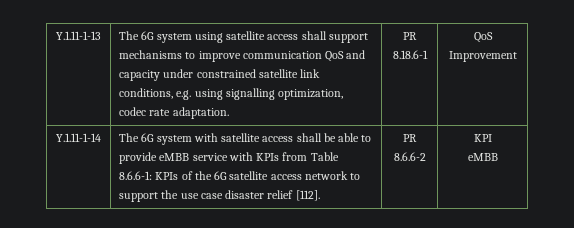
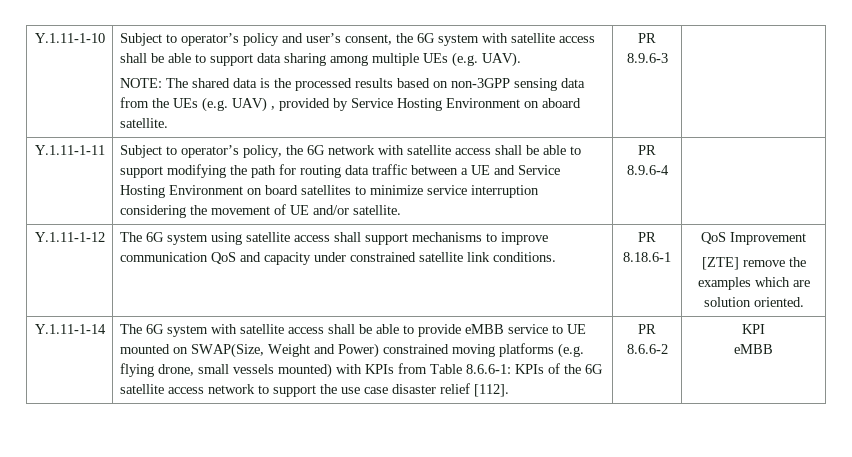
[56,31,101,40] Y.1.11-1-13 -> [34,33,105,43] [119,33,595,46] [119,52,521,67] [119,78,585,91] [119,97,581,112] [119,118,168,128] [638,33,656,43] [626,53,668,63] [34,145,105,155] [119,145,581,158] [119,164,560,178] [119,185,539,198] [119,204,401,218] [638,145,656,155] [626,165,669,175] [34,232,105,242] Y.1.11-1-10 | Subject to operator’s policy and user’s consent, the 6G system with satellite access shall be able to support data sharing among multiple UEs (e.g. UAV). // NOTE: The shared data is the processed results based on non-3GPP sensing data from the UEs (e.g. UAV) , provided by Service Hosting Environment on aboard satellite. | PR 8.9.6-3 | // Y.1.11-1-11 | Subject to operator’s policy, the 6G network with satellite access shall be able to support modifying the path for routing data traffic between a UE and Service Hosting Environment on board satellites to minimize service interruption considering the movement of UE and/or satellite. | PR 8.9.6-4 | // Y.1.11-1-12
[119,88,344,100] [119,107,229,119] [403,32,417,40] [392,50,428,59] [473,32,493,43] [448,51,517,62] conditions, e.g. using signalling optimization, codec rate adaptation. | PR 8.18.6-1 | QoS Improvement -> [492,252,556,262] [638,232,656,242] [623,252,671,262] [701,232,806,245] [701,257,806,270] [697,277,810,290] [703,297,804,307] conditions. | PR 8.18.6-1 | QoS Improvement // [ZTE] remove the examples which are solution oriented.
(228, 157) none -> [551,324,586,334] [119,343,584,358] [119,363,332,378] to UE mounted on SWAP(Size, Weight and Power) constrained moving platforms (e.g. flying drone, small vessels mounted)

